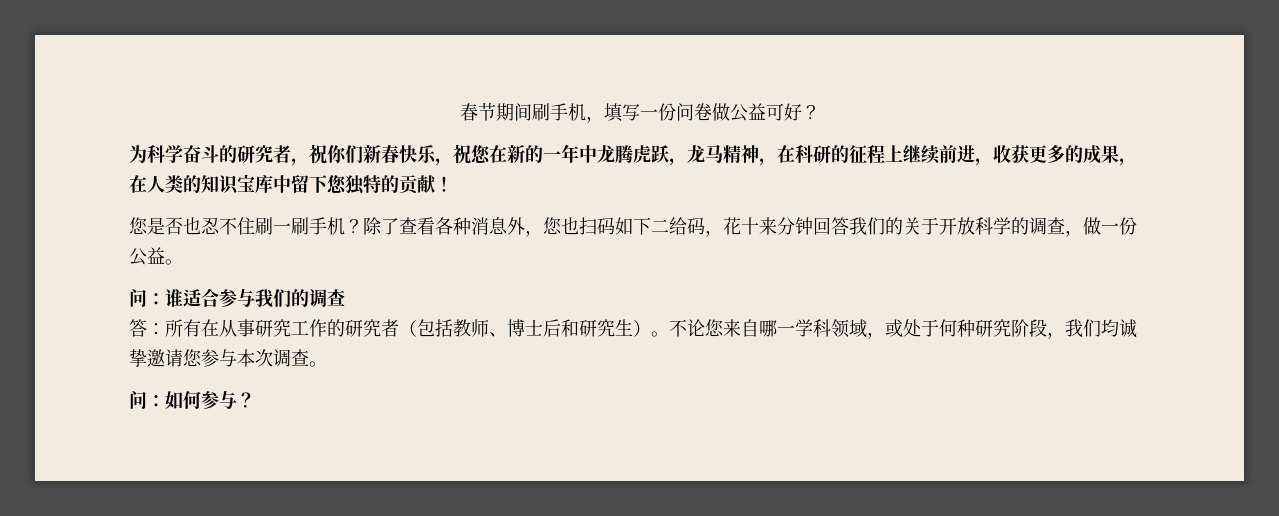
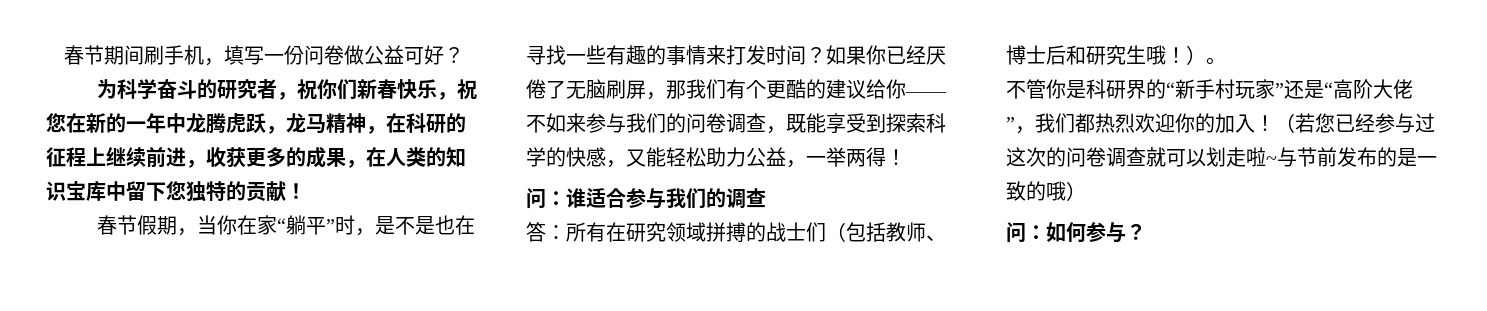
[129,217,1137,237] [129,247,183,266] 您是否也忍不住刷一刷手机？除了查看各种消息外，您也扫码如下二给码，花十来分钟回答我们的关于开放科学的调查，做一份公益。 -> [96,215,475,236] [526,45,946,65] [526,79,947,100] [526,113,946,134] [526,147,906,168] 春节假期，当你在家“躺平”时，是不是也在寻找一些有趣的事情来打发时间？如果你已经厌倦了无脑刷屏，那我们有个更酷的建议给你——不如来参与我们的问卷调查，既能享受到探索科学的快感，又能轻松助力公益，一举两得！
[219,319,399,337] 从事研究工作的研究者 -> [626,222,826,242] 研究领域拼搏的战士们
(633, 327) none -> [1146,45,1186,65] 哦！
[669,319,1137,339] [129,349,327,367] 不论您来自哪一学科领域，或处于何种研究阶段，我们均诚挚邀请您参与本次调查。 -> [1006,79,1413,99] [1006,113,1435,134] [1006,147,1437,167] [1006,181,1086,201] // 不管你是科研界的“新手村玩家”还是“高阶大佬”，我们都热烈欢迎你的加入！（若您已经参与过这次的问卷调查就可以划走啦~与节前发布的是一致的哦）

